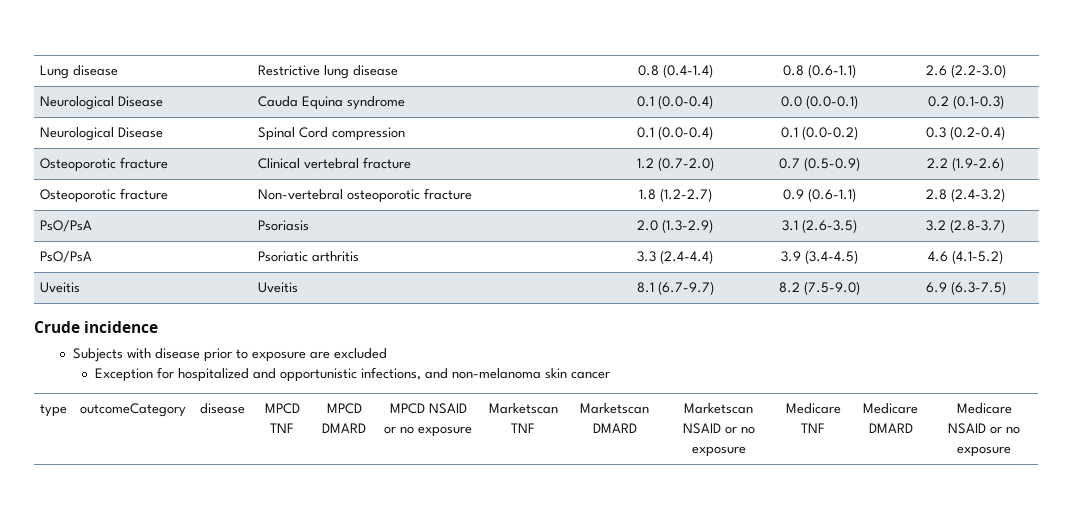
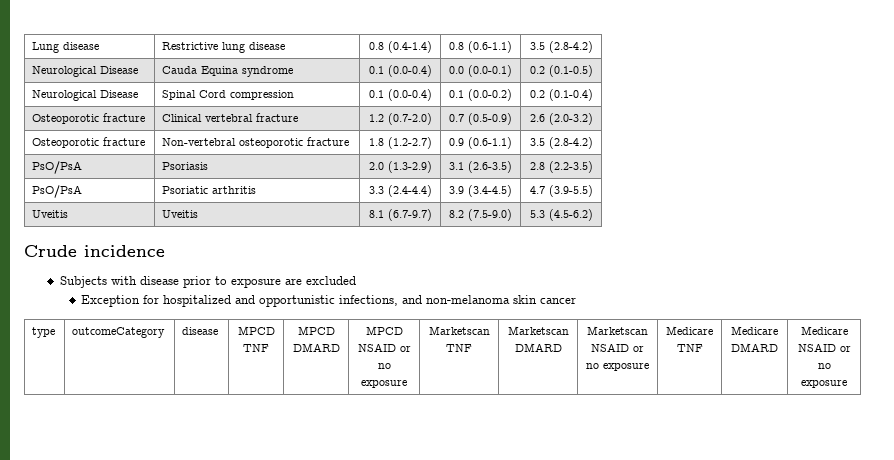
[925,64,1006,78] 2.6 (2.2-3.0) -> [529,41,593,53] 3.5 (2.8-4.2)
[952,95,1004,109] (0.1-0.3) -> [548,65,593,77] (0.1-0.5)
[926,126,1005,140] 0.3 (0.2-0.4) -> [529,89,593,101] 0.2 (0.1-0.4)
[927,157,1004,171] 2.2 (1.9-2.6) -> [529,113,593,125] 2.6 (2.0-3.2)
[926,188,1005,202] 2.8 (2.4-3.2) -> [529,137,593,149] 3.5 (2.8-4.2)
[926,219,1005,233] 3.2 (2.8-3.7) -> [529,161,593,173] 2.8 (2.2-3.5)
[928,250,1003,264] 4.6 (4.1-5.2) -> [529,185,593,197] 4.7 (3.9-5.5)
[925,281,1006,295] 6.9 (6.3-7.5) -> [529,209,593,221] 5.3 (4.5-6.2)

